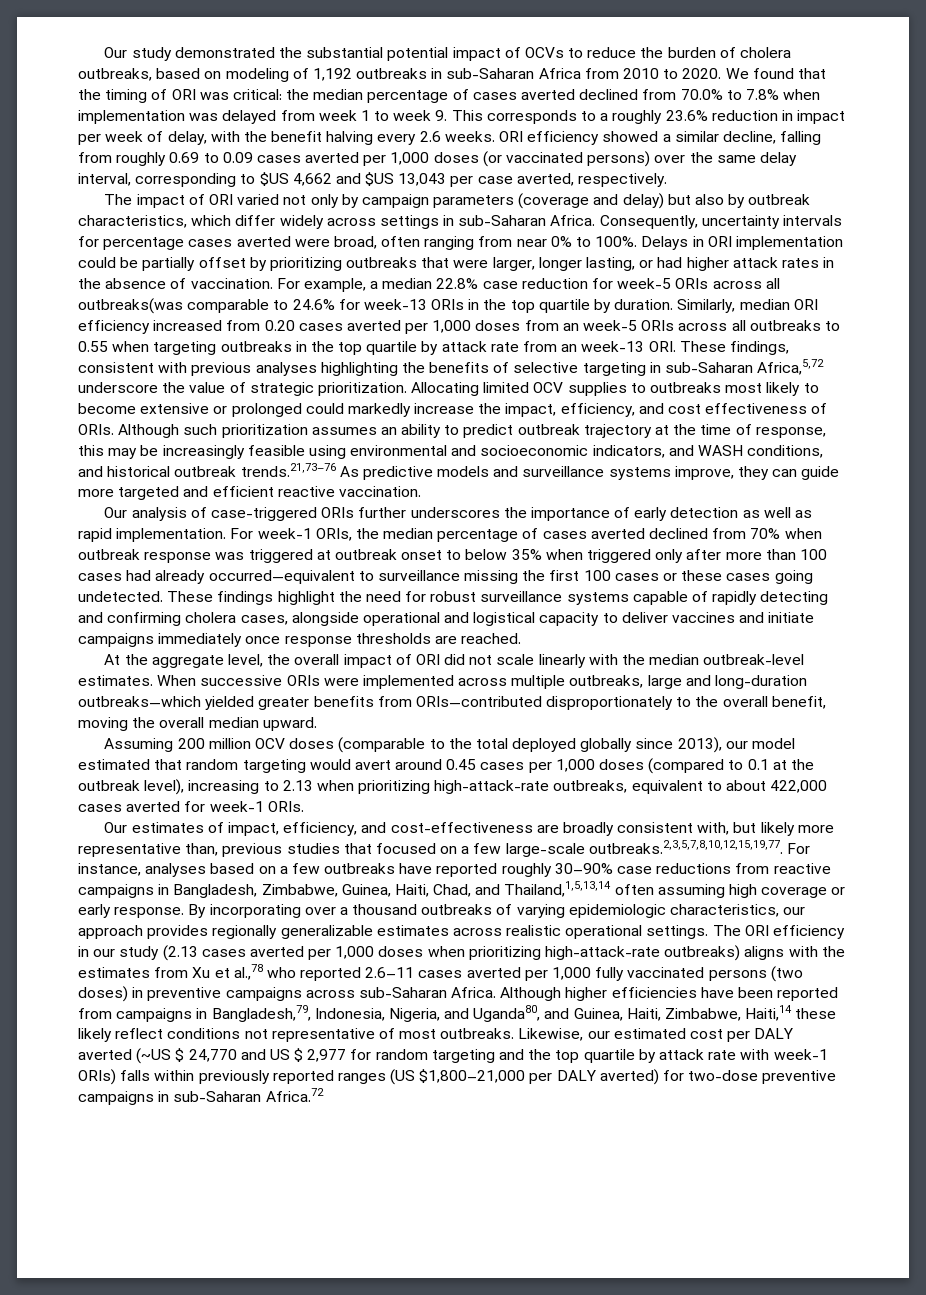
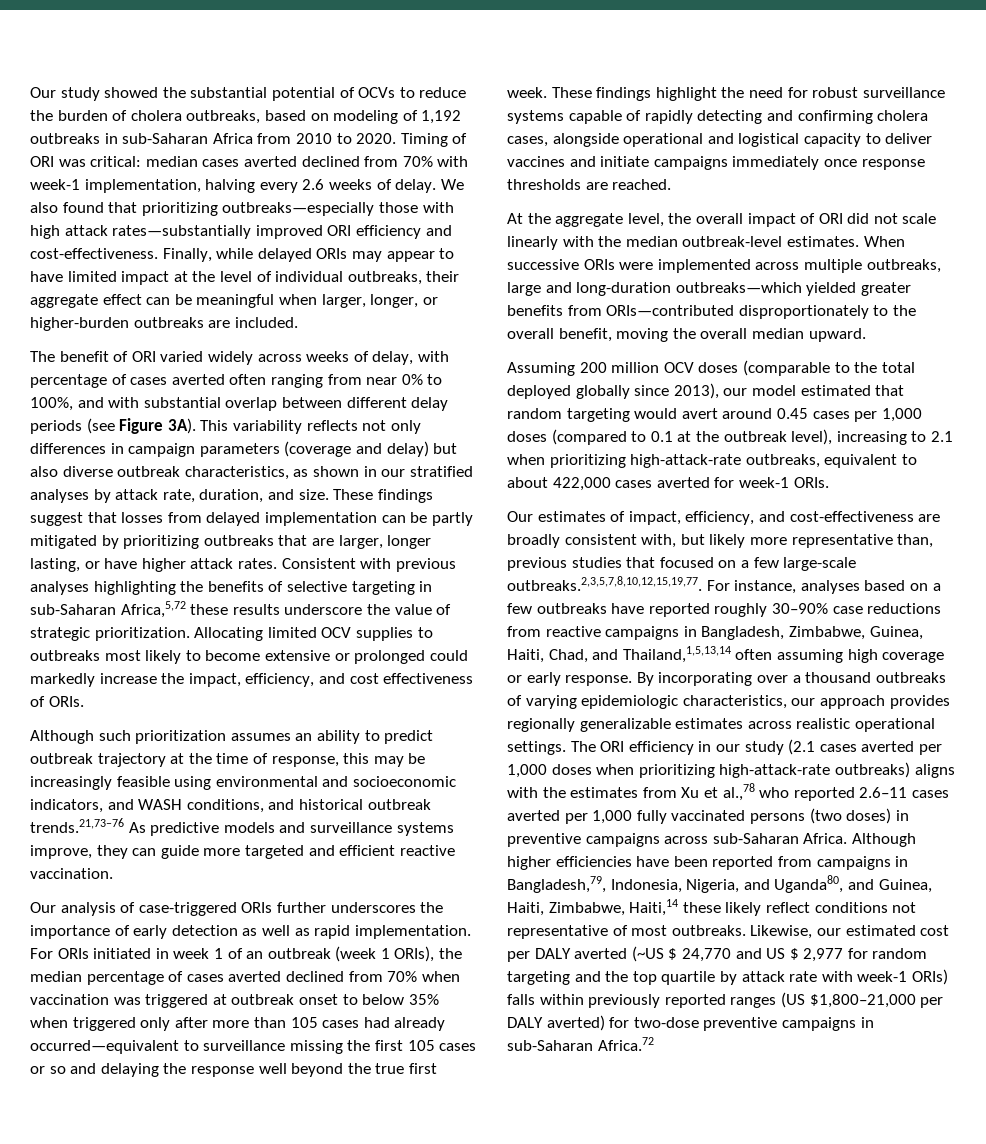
[174,47,275,58] demonstrated -> [104,87,159,98] showed
[452,47,501,61] impact -> (335, 94) none
[725,68,826,79] [78,89,821,103] [78,110,846,124] [78,131,822,145] [78,151,797,167] [78,172,668,187] [104,194,359,208] We found that the timing of ORI was critical: the median percentage of cases averted declined from 70.0% to 7.8% when implementation was delayed from week 1 to week 9. This corresponds to a roughly 23.6% reduction in impact per week of delay, with the benefit halving every 2.6 weeks. ORI efficiency showed a similar decline, falling from roughly 0.69 to 0.09 cases averted per 1,000 doses (or vaccinated persons) over the same delay interval, corresponding to $US 4,662 and $US 13,043 per case averted, respectively. // The impact of ORI varied not only by -> [400,133,468,147] [30,156,469,167] [30,179,464,193] [30,202,454,216] [30,225,452,239] [30,248,455,262] [30,271,460,285] [30,294,438,308] [30,317,298,331] [30,351,449,365] [30,374,443,388] [30,397,449,411] [30,418,421,434] [30,443,124,454] Timing of ORI was critical: median cases averted declined from 70% with week-1 implementation, halving every 2.6 weeks of delay. We also found that prioritizing outbreaks—especially those with high attack rates—substantially improved ORI efficiency and cost-effectiveness. Finally, while delayed ORIs may appear to have limited impact at the level of individual outbreaks, their aggregate effect can be meaningful when larger, longer, or higher-burden outbreaks are included. // The benefit of ORI varied widely across weeks of delay, with percentage of cases averted often ranging from near 0% to 100%, and with substantial overlap between different delay periods (see Figure 3A). This variability reflects not only differences in
[728,194,746,208] by -> [62,466,113,477] diverse
[191,215,843,229] [78,236,843,250] [78,257,246,271] which differ widely across settings in sub-Saharan Africa. Consequently, uncertainty intervals for percentage cases averted were broad, often ranging from near 0% to 100%. Delays in ORI implementation could be partially offset -> [293,466,473,477] [30,489,433,503] [30,512,473,526] [30,535,97,549] as shown in our stratified analyses by attack rate, duration, and size. These findings suggest that losses from delayed implementation can be partly mitigated
[453,260,489,268] were -> [311,538,334,546] are
[657,257,683,268] had -> [104,558,138,569] have
[781,257,835,268] [78,278,780,292] [78,298,818,314] [78,320,840,334] [78,341,789,355] [78,362,154,373] rates in the absence of vaccination. For example, a median 22.8% case reduction for week-5 ORIs across all outbreaks(was comparable to 24.6% for week-13 ORIs in the top quartile by duration. Similarly, median ORI efficiency increased from 0.20 cases averted per 1,000 doses from an week-5 ORIs across all outbreaks to 0.55 when targeting outbreaks in the top quartile by attack rate from an week-13 ORI. These findings, consistent -> [237,558,356,569] rates. Consistent
(825, 367) none -> [190,604,280,615] these results
(114, 429) none -> (84, 701) //
[257,528,352,541] week-1 ORIs, -> [57,946,435,962] ORIs initiated in week 1 of an outbreak (week 1 ORIs),
[78,549,212,563] outbreak response -> [30,994,109,1005] vaccination
[799,549,827,560] 100 -> [290,1017,318,1028] 105
[583,570,611,581] 100 -> [407,1040,435,1051] 105
[681,570,813,584] [78,591,163,602] these cases going undetected. -> [49,1063,437,1077] [507,87,547,98] so and delaying the response well beyond the true first week.
[282,780,313,791] 2.13 -> [930,431,953,442] 2.1
[162,945,198,961] (2.13 -> [788,739,816,755] (2.1

